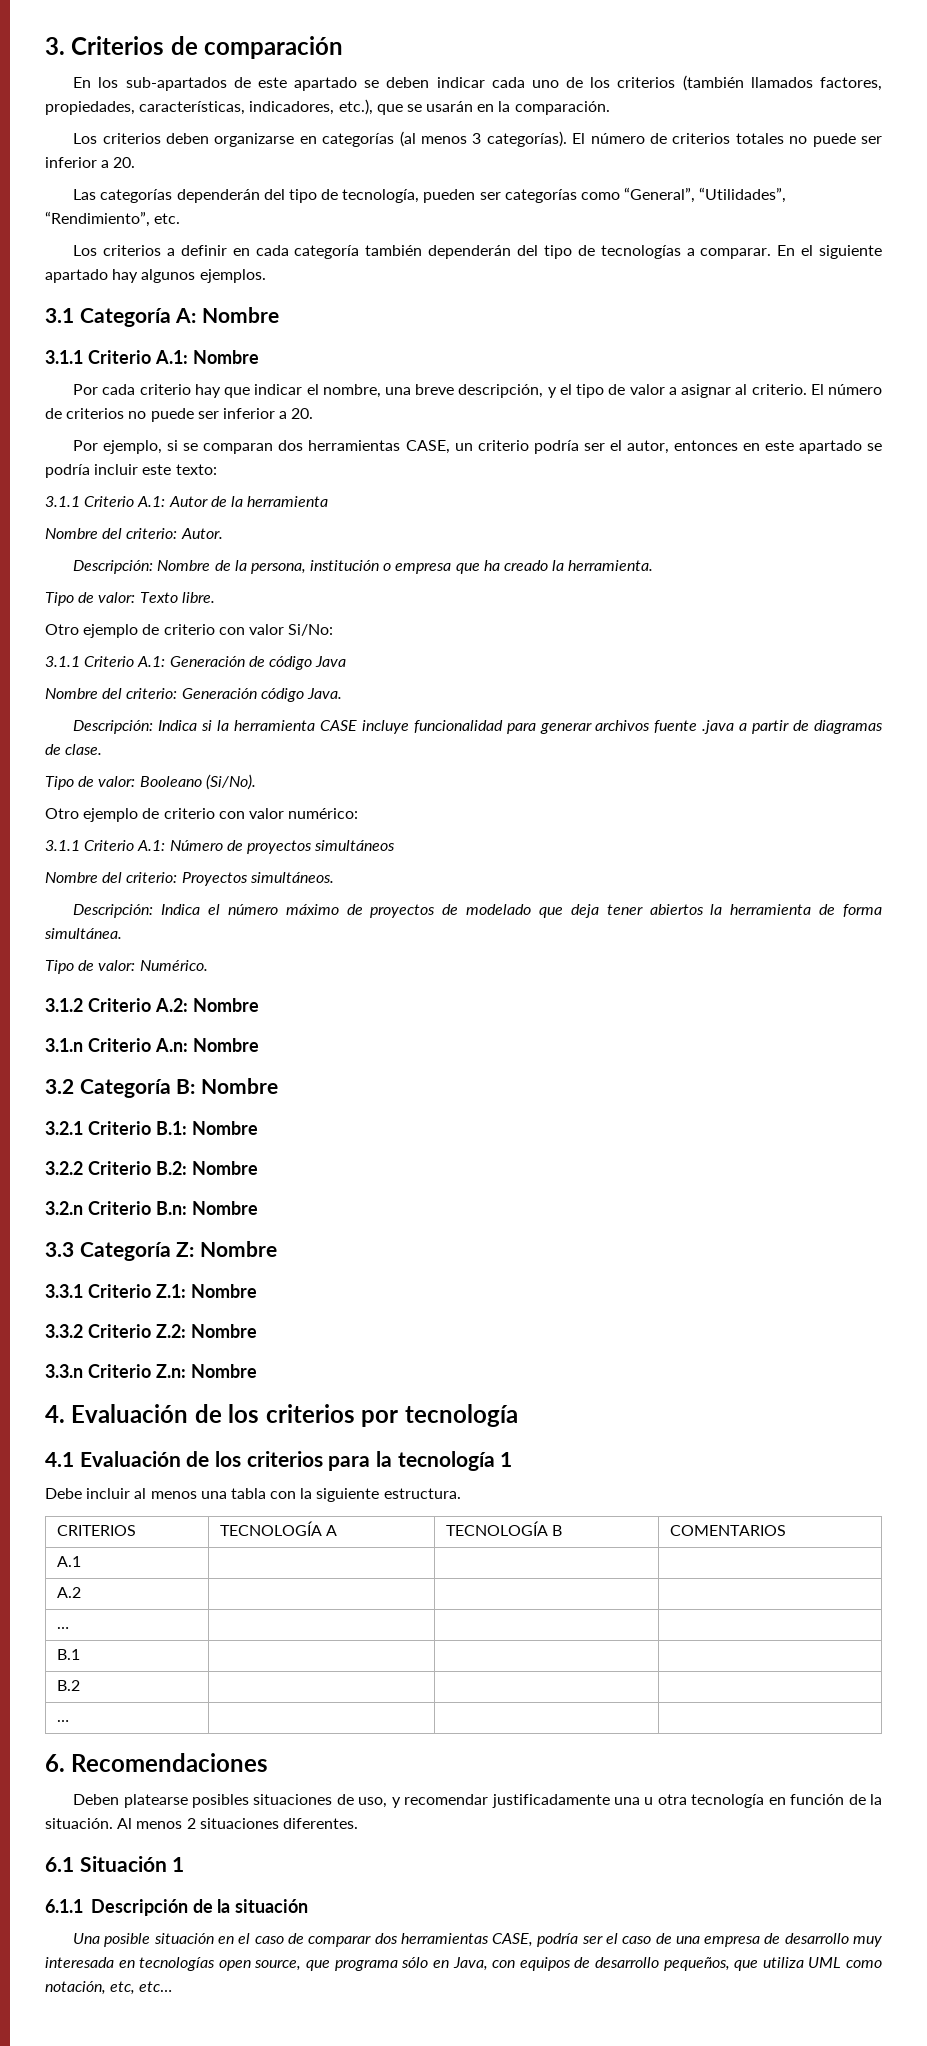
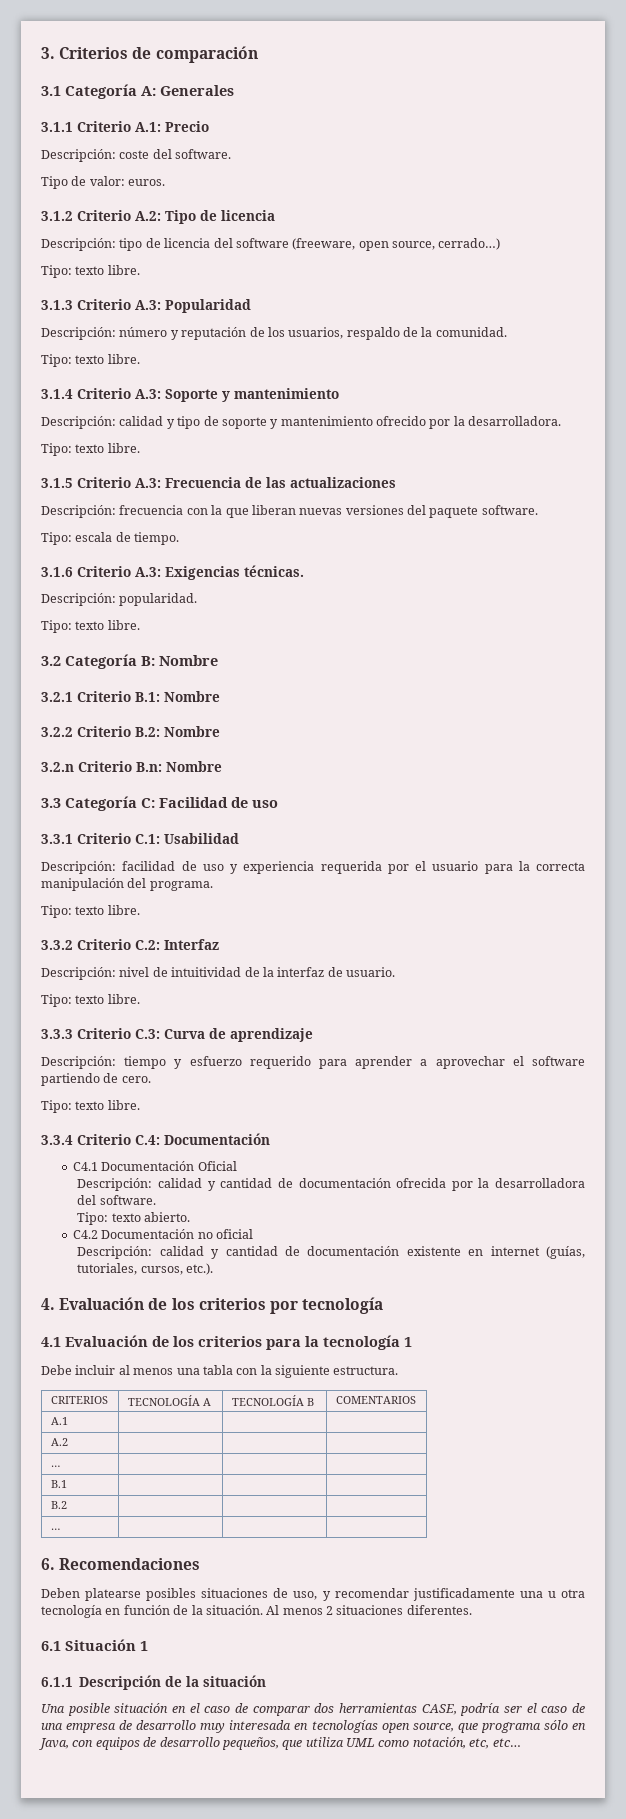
[73,75,882,91] [45,99,610,115] [73,131,883,147] [45,157,136,168] [73,187,787,203] [45,211,181,227] [73,245,882,259] [45,269,266,283] // En los sub-apartados de este apartado se deben indicar cada uno de los criterios (también llamados factores, propiedades, características, indicadores, etc.), que se usarán en la comparación. // Los criterios deben organizarse en categorías (al menos 3 categorías). El número de criterios totales no puede ser inferior a 20. // Las categorías dependerán del tipo de tecnología, pueden ser categorías como “General”, “Utilidades”, “Rendimiento”, etc. // Los criterios a definir en cada categoría también dependerán del tipo de tecnologías a comparar. En el siguiente apartado hay algunos ejemplos. -> (258, 54) none
[202,307,280,323] [45,350,259,364] [73,384,883,398] [45,408,314,422] [73,440,882,454] [45,464,217,478] [45,496,329,507] [45,528,223,539] [73,560,654,574] [45,592,215,606] [45,624,334,638] [45,656,347,670] [45,688,342,702] [73,720,883,734] [45,744,103,755] [45,774,256,790] [45,808,359,822] [45,840,396,854] [45,872,334,886] [73,904,882,918] [44,928,122,939] [45,960,208,974] [45,998,259,1012] [45,1038,259,1052] Nombre // 3.1.1 Criterio A.1: Nombre // Por cada criterio hay que indicar el nombre, una breve descripción, y el tipo de valor a asignar al criterio. El número de criterios no puede ser inferior a 20. // Por ejemplo, si se comparan dos herramientas CASE, un criterio podría ser el autor, entonces en este apartado se podría incluir este texto: // 3.1.1 Criterio A.1: Autor de la herramienta // Nombre del criterio: Autor. // Descripción: Nombre de la persona, institución o empresa que ha creado la herramienta. // Tipo de valor: Texto libre. // Otro ejemplo de criterio con valor Si/No: // 3.1.1 Criterio A.1: Generación de código Java // Nombre del criterio: Generación código Java. // Descripción: Indica si la herramienta CASE incluye funcionalidad para generar archivos fuente .java a partir de diagramas de clase. // Tipo de valor: Booleano (Si/No). // Otro ejemplo de criterio con valor numérico: // 3.1.1 Criterio A.1: Número de proyectos simultáneos // Nombre del criterio: Proyectos simultáneos. // Descripción: Indica el número máximo de proyectos de modelado que deja tener abiertos la herramienta de forma simultánea. // Tipo de valor: Numérico. // 3.1.2 Criterio A.2: Nombre // 3.1.n Criterio A.n: Nombre -> [160,85,234,96] [41,121,209,132] [41,149,232,162] [41,176,166,189] [41,210,275,224] [41,238,501,251] [41,265,140,278] [41,299,251,313] [41,327,507,340] [41,354,140,367] [41,388,339,402] [41,416,562,429] [41,443,140,456] [41,477,396,488] [41,505,538,518] [41,532,180,545] [41,565,304,580] [41,593,198,606] [41,620,140,633] Generales // 3.1.1 Criterio A.1: Precio // Descripción: coste del software. // Tipo de valor: euros. // 3.1.2 Criterio A.2: Tipo de licencia // Descripción: tipo de licencia del software (freeware, open source, cerrado…) // Tipo: texto libre. // 3.1.3 Criterio A.3: Popularidad // Descripción: número y reputación de los usuarios, respaldo de la comunidad. // Tipo: texto libre. // 3.1.4 Criterio A.3: Soporte y mantenimiento // Descripción: calidad y tipo de soporte y mantenimiento ofrecido por la desarrolladora. // Tipo: texto libre. // 3.1.5 Criterio A.3: Frecuencia de las actualizaciones // Descripción: frecuencia con la que liberan nuevas versiones del paquete software. // Tipo: escala de tiempo. // 3.1.6 Criterio A.3: Exigencias técnicas. // Descripción: popularidad. // Tipo: texto libre.
[176,1241,278,1257] [45,1284,257,1298] [45,1324,257,1338] [45,1364,257,1378] Z: Nombre // 3.3.1 Criterio Z.1: Nombre // 3.3.2 Criterio Z.2: Nombre // 3.3.n Criterio Z.n: Nombre -> [141,797,278,808] [41,833,239,844] [41,861,585,874] [41,878,213,891] [41,905,140,918] [41,939,219,950] [41,967,395,980] [41,994,140,1007] [41,1028,313,1042] [41,1056,585,1069] [41,1073,151,1086] [41,1100,140,1113] [41,1133,270,1145] [72,1161,237,1171] [77,1178,586,1191] [77,1195,156,1205] [77,1212,191,1225] [72,1229,254,1239] [77,1246,585,1259] [77,1263,214,1275] C: Facilidad de uso // 3.3.1 Criterio C.1: Usabilidad // Descripción: facilidad de uso y experiencia requerida por el usuario para la correcta manipulación del programa. // Tipo: texto libre. // 3.3.2 Criterio C.2: Interfaz // Descripción: nivel de intuitividad de la interfaz de usuario. // Tipo: texto libre. // 3.3.3 Criterio C.3: Curva de aprendizaje // Descripción: tiempo y esfuerzo requerido para aprender a aprovechar el software partiendo de cero. // Tipo: texto libre. // 3.3.4 Criterio C.4: Documentación // C4.1 Documentación Oficial // Descripción: calidad y cantidad de documentación ofrecida por la desarrolladora del software. // Tipo: texto abierto. // C4.2 Documentación no oficial // Descripción: calidad y cantidad de documentación existente en internet (guías, tutoriales, cursos, etc.).

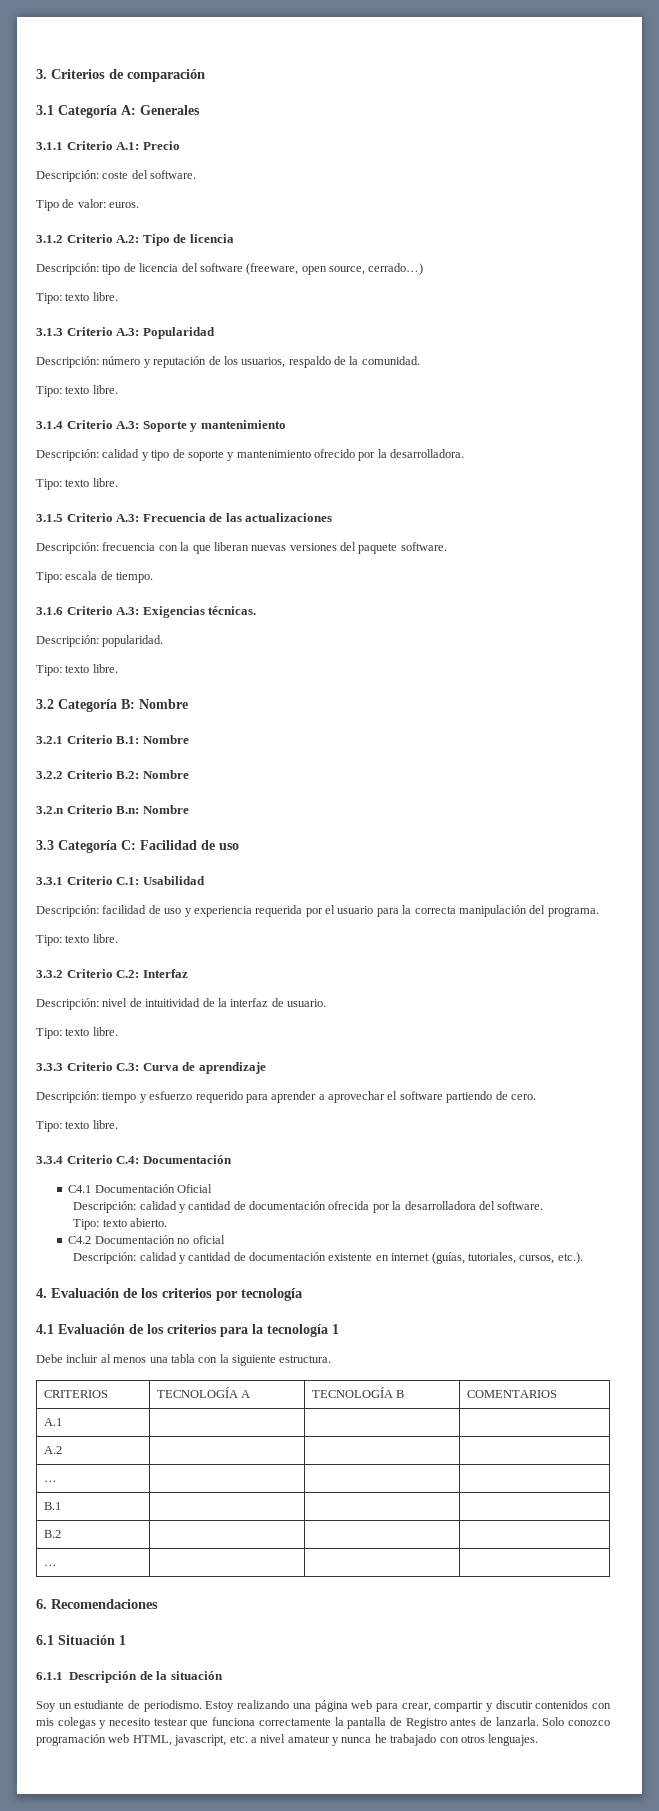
[41,1588,585,1601] [41,1605,472,1618] // Deben platearse posibles situaciones de uso, y recomendar justificadamente una u otra tecnología en función de la situación. Al menos 2 situaciones diferentes. -> (158, 1604) none
[41,1703,586,1716] [41,1720,587,1733] [39,1737,521,1750] Una posible situación en el caso de comparar dos herramientas CASE, podría ser el caso de una empresa de desarrollo muy interesada en tecnologías open source, que programa sólo en Java, con equipos de desarrollo pequeños, que utiliza UML como notación, etc, etc… -> [36,1700,611,1712] [36,1717,610,1729] [36,1734,539,1746] Soy un estudiante de periodismo. Estoy realizando una página web para crear, compartir y discutir contenidos con mis colegas y necesito testear que funciona correctamente la pantalla de Registro antes de lanzarla. Solo conozco programación web HTML, javascript, etc. a nivel amateur y nunca he trabajado con otros lenguajes.

